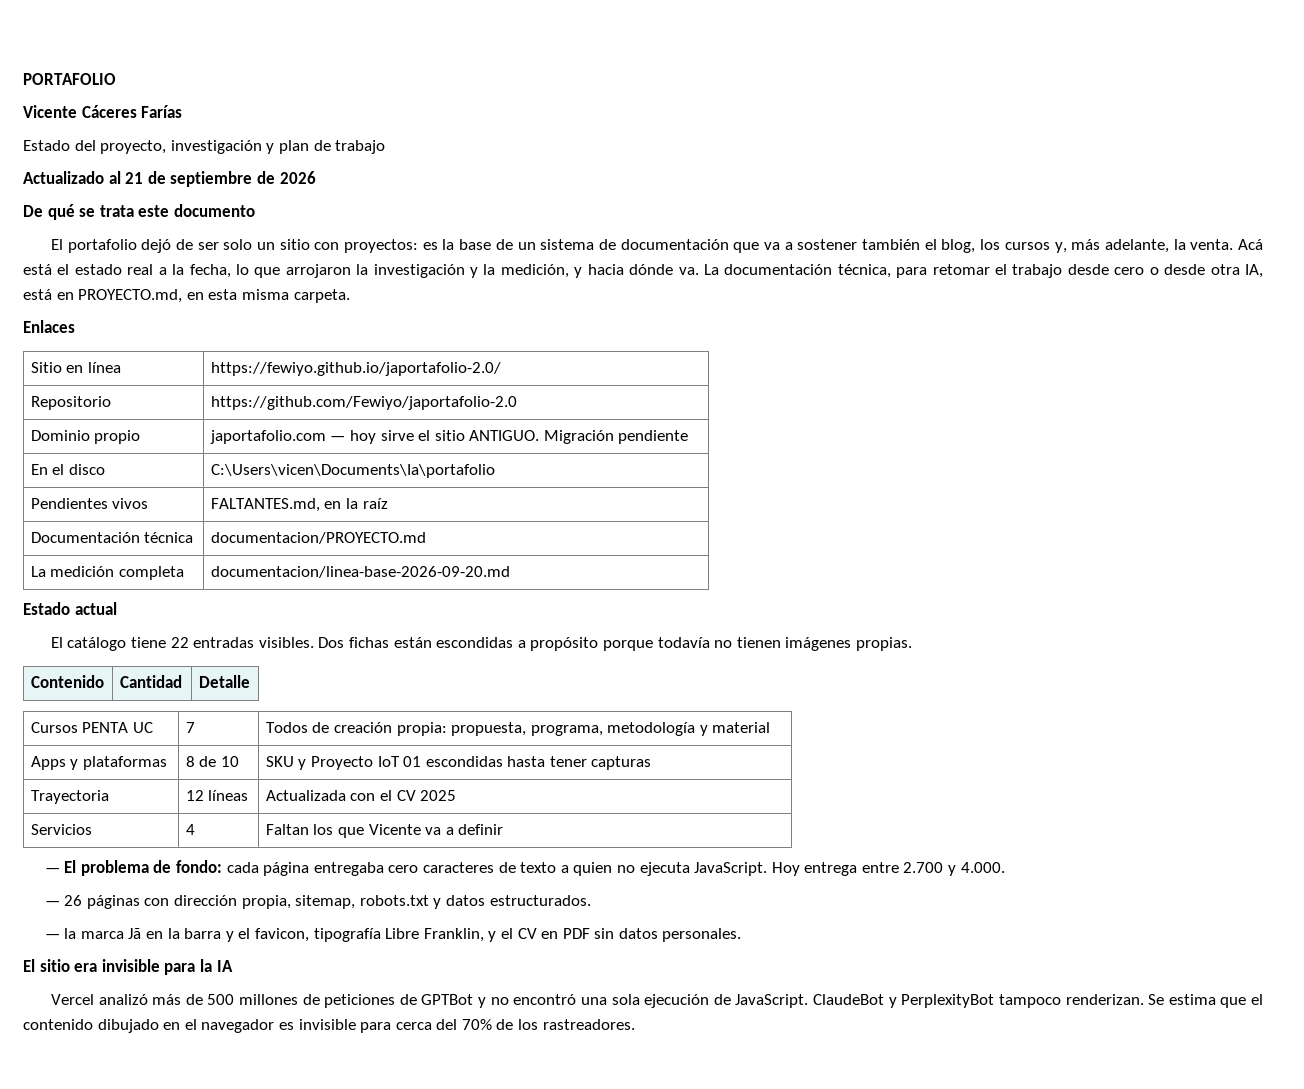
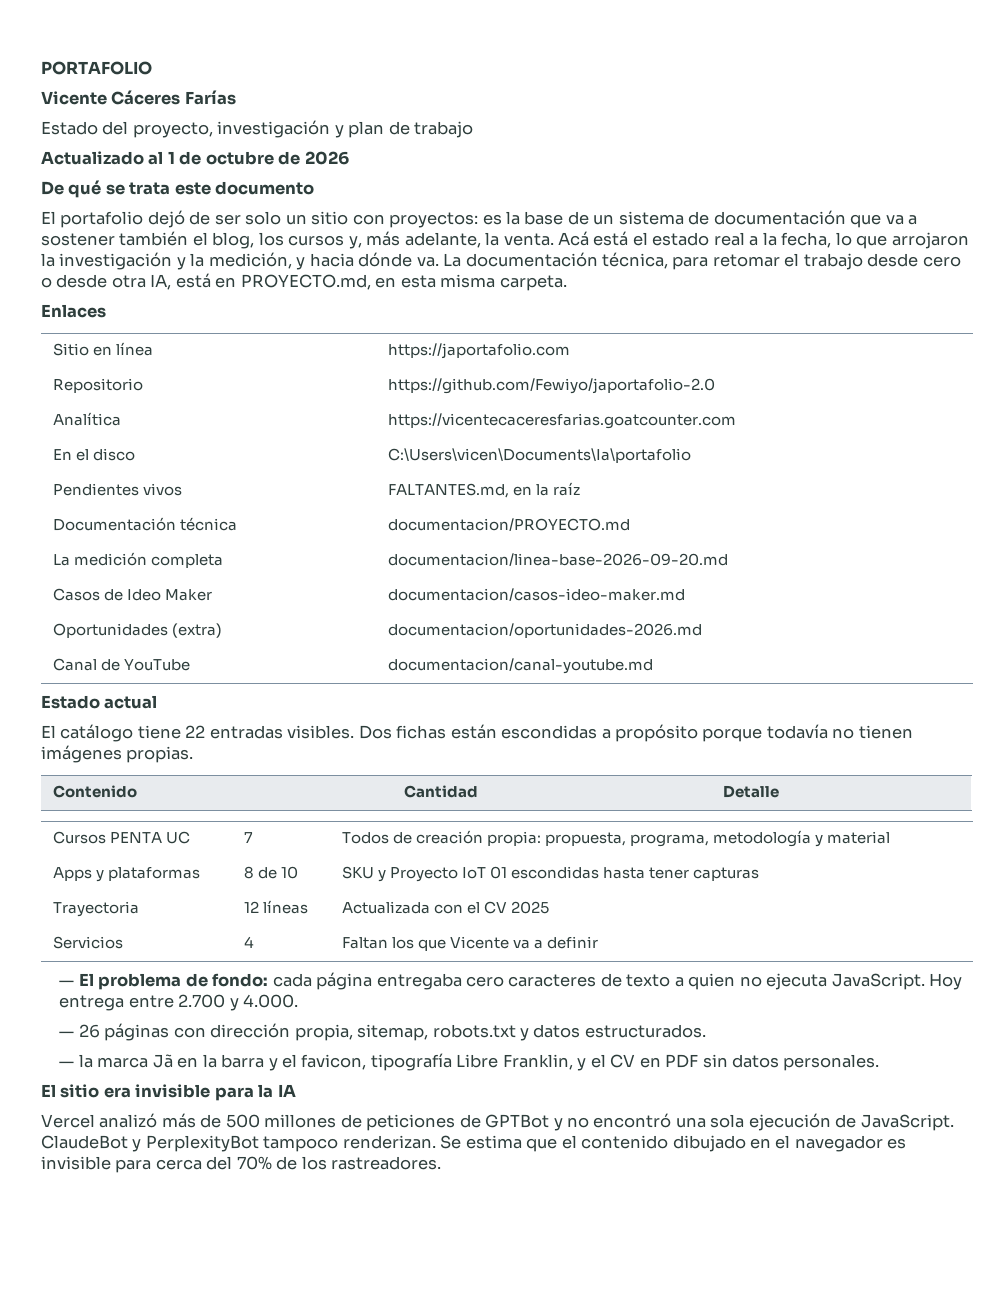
[125,171,253,187] 21 de septiembre -> [167,151,274,165] 1 de octubre
[210,362,501,376] https://fewiyo.github.io/japortafolio-2.0/ -> [387,343,570,359] https://japortafolio.com
[30,430,141,444] [209,430,689,444] Dominio propio | japortafolio.com — hoy sirve el sitio ANTIGUO. Migración pendiente -> [52,412,121,426] [387,413,736,429] Analítica | https://vicentecaceresfarias.goatcounter.com
(510, 572) none -> [52,588,212,601] [387,588,685,601] [52,623,222,638] [387,623,702,638] [52,658,190,671] [387,658,653,674] // Casos de Ideo Maker | documentacion/casos-ideo-maker.md // Oportunidades (extra) | documentacion/oportunidades-2026.md // Canal de YouTube | documentacion/canal-youtube.md

